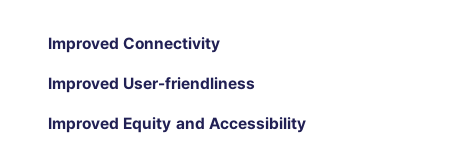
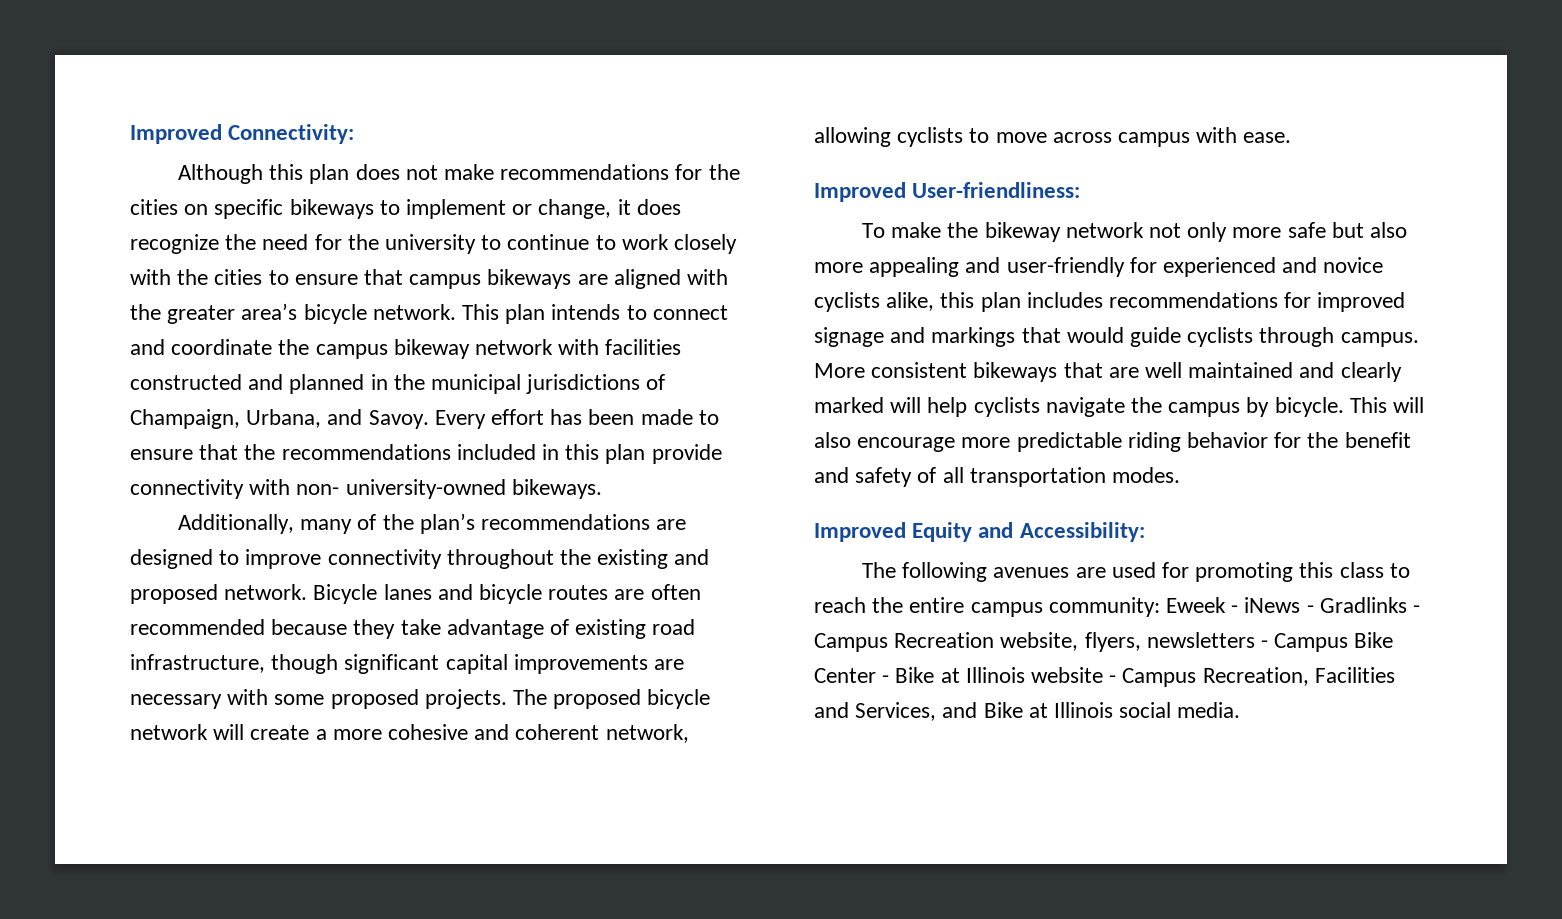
[48,37,221,53] [48,77,256,93] [48,117,306,133] Improved Connectivity // Improved User-friendliness // Improved Equity and Accessibility -> [130,124,355,144] [178,164,740,184] [130,199,681,219] [130,234,738,254] [130,269,729,289] [130,303,728,324] [130,339,682,359] [130,374,666,394] [130,409,719,429] [130,444,722,464] [130,479,602,499] [178,513,687,534] [130,549,710,569] [130,584,701,604] [130,619,696,639] [130,654,685,674] [130,689,711,709] [130,724,689,743] [814,127,1292,147] [814,182,1081,202] [862,222,1408,242] [814,257,1384,277] [814,292,1406,312] [814,327,1419,347] [814,362,1402,382] [814,397,1425,417] [814,432,1411,452] [814,467,1181,487] [814,522,1145,542] [862,562,1410,582] [814,597,1421,617] [814,632,1394,652] [814,667,1395,687] [814,702,1241,721] Improved Connectivity: // Although this plan does not make recommendations for the cities on specific bikeways to implement or change, it does recognize the need for the university to continue to work closely with the cities to ensure that campus bikeways are aligned with the greater area’s bicycle network. This plan intends to connect and coordinate the campus bikeway network with facilities constructed and planned in the municipal jurisdictions of Champaign, Urbana, and Savoy. Every effort has been made to ensure that the recommendations included in this plan provide connectivity with non- university-owned bikeways. // Additionally, many of the plan’s recommendations are designed to improve connectivity throughout the existing and proposed network. Bicycle lanes and bicycle routes are often recommended because they take advantage of existing road infrastructure, though significant capital improvements are necessary with some proposed projects. The proposed bicycle network will create a more cohesive and coherent network, allowing cyclists to move across campus with ease. // Improved User-friendliness: // To make the bikeway network not only more safe but also more appealing and user-friendly for experienced and novice cyclists alike, this plan includes recommendations for improved signage and markings that would guide cyclists through campus. More consistent bikeways that are well maintained and clearly marked will help cyclists navigate the campus by bicycle. This will also encourage more predictable riding behavior for the benefit and safety of all transportation modes. // Improved Equity and Accessibility: // The following avenues are used for promoting this class to reach the entire campus community: Eweek - iNews - Gradlinks - Campus Recreation website, flyers, newsletters - Campus Bike Center - Bike at Illinois website - Campus Recreation, Facilities and Services, and Bike at Illinois social media.

